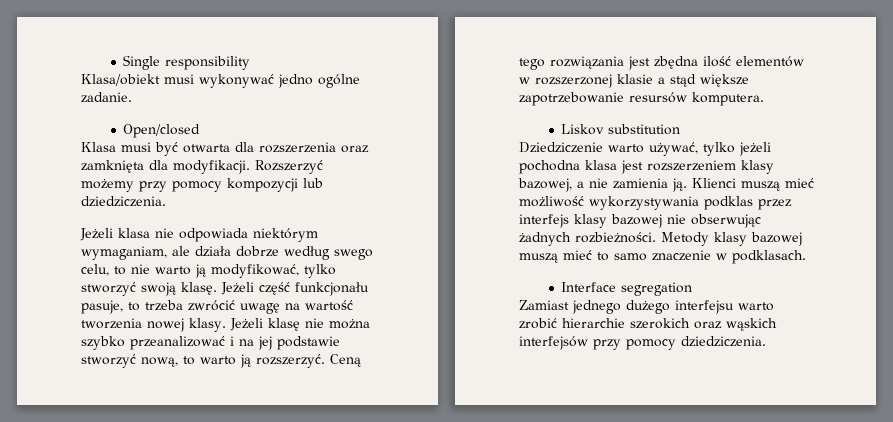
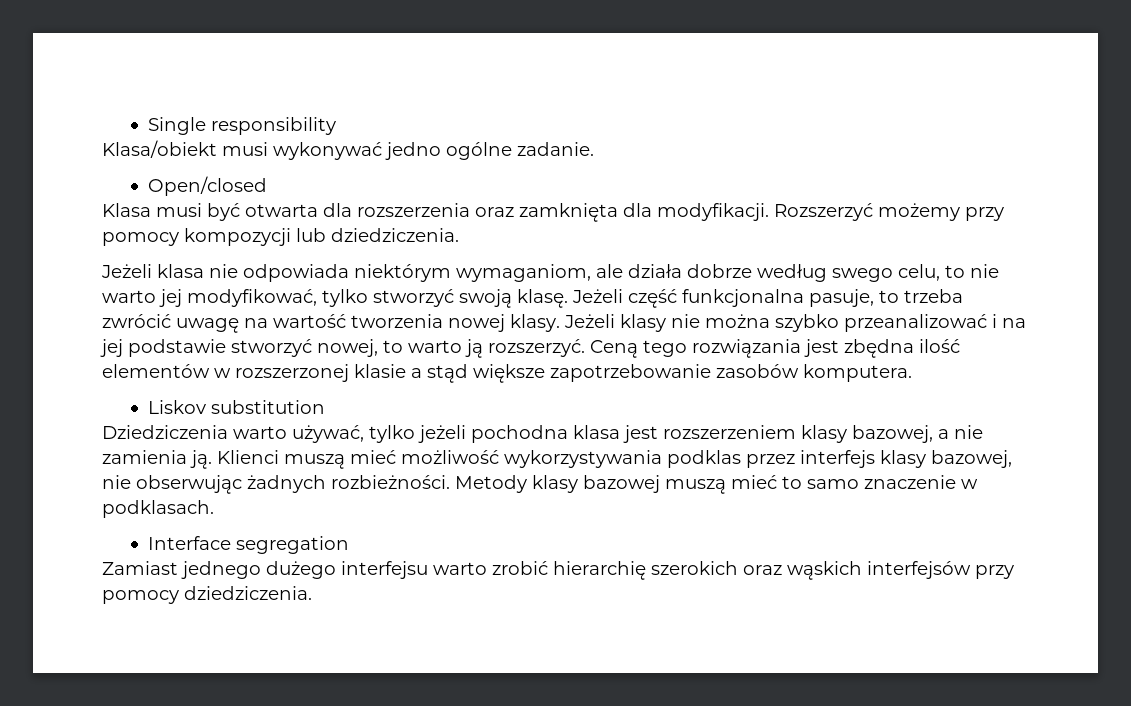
[81,246,167,260] wymaganiam, -> [456,264,591,282] wymaganiom,
[195,264,206,278] ją -> [159,289,182,307] jej
[295,282,369,296] funkcjonału -> [682,289,804,307] funkcjonalna
[267,318,300,331] klasę -> [620,314,666,332] klasy
[141,357,178,367] nową, -> [317,339,378,357] nowej,
[629,92,687,103] resursów -> [716,364,799,378] zasobów
[519,142,603,153] Dziedziczenie -> [102,425,228,439] Dziedziczenia
[611,214,662,228] bazowej -> [931,450,1012,468] bazowej,
[562,318,625,328] hierarchie -> [553,561,646,580] hierarchię

